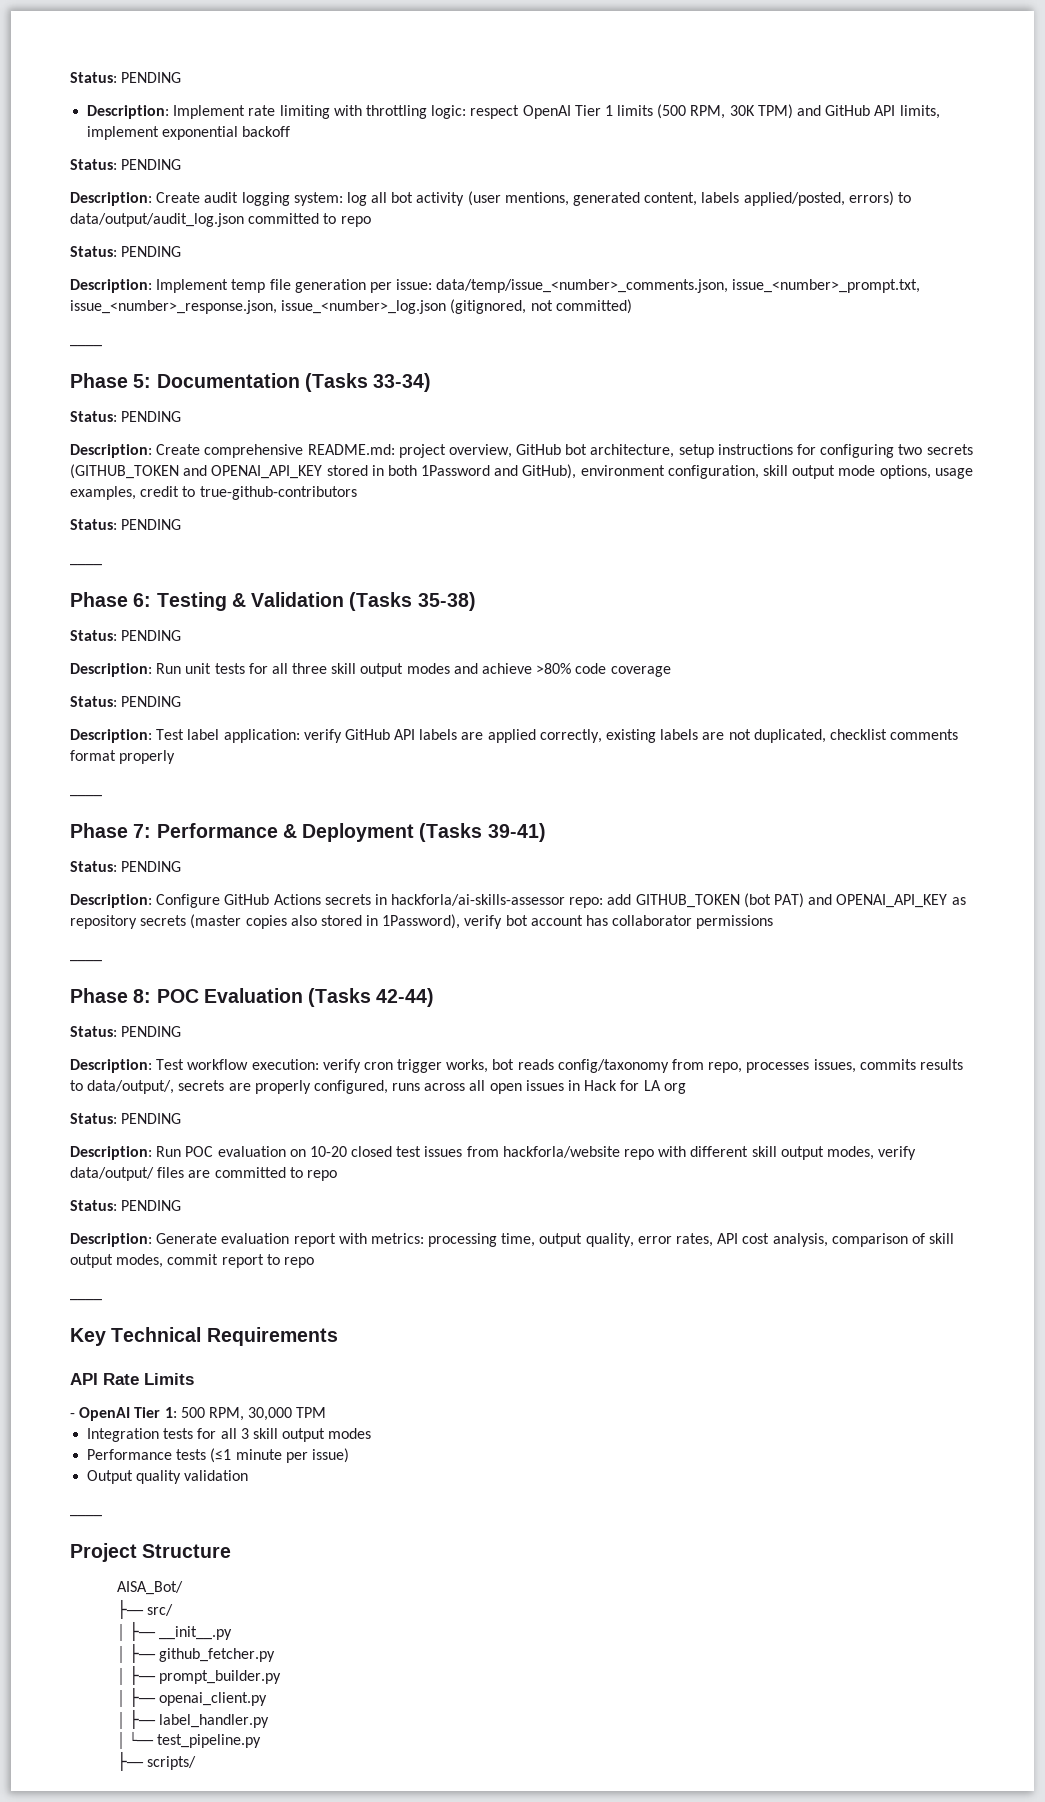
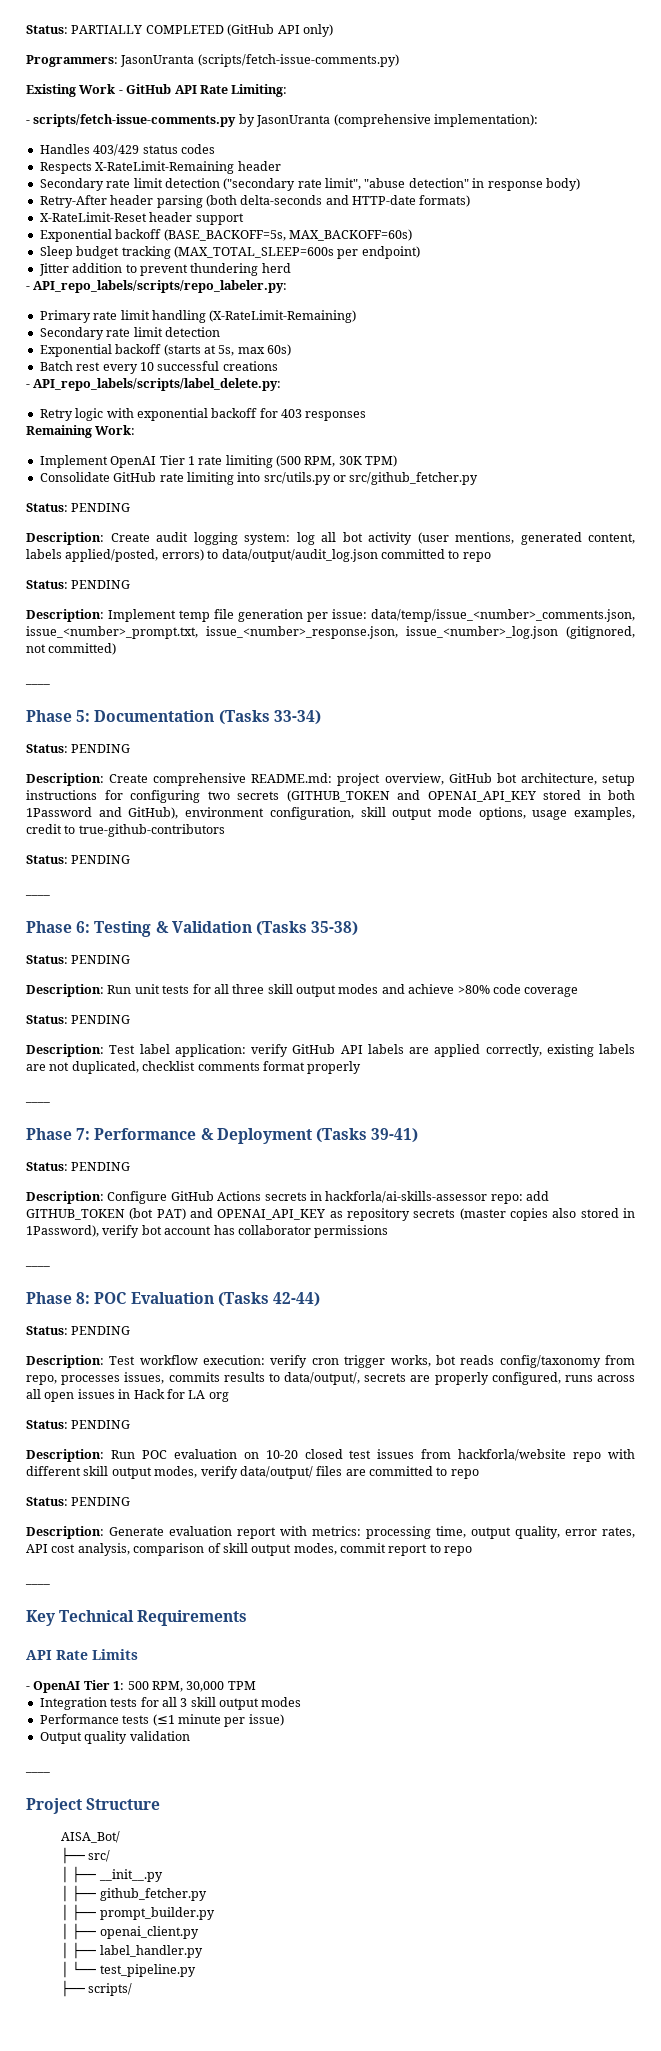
[70,72,182,83] [87,105,520,119] Status: PENDING // Description: Implement rate limiting with throttling logic: respect -> [26,24,333,37] [26,54,399,67] [26,84,288,97] [26,114,538,127] [39,144,215,156] [39,161,281,174] [39,178,580,191] [39,195,471,208] [39,212,244,225] [39,229,412,242] [39,246,420,259] [38,263,291,276] [26,280,288,293] [39,310,357,323] [39,327,220,340] [39,344,291,357] [39,361,278,374] [26,378,282,391] [39,408,367,421] [26,425,136,438] [39,455,108,468] Status: PARTIALLY COMPLETED (GitHub API only) // Programmers: JasonUranta (scripts/fetch-issue-comments.py) // Existing Work - GitHub API Rate Limiting: // - scripts/fetch-issue-comments.py by JasonUranta (comprehensive implementation): // Handles 403/429 status codes // Respects X-RateLimit-Remaining header // Secondary rate limit detection ("secondary rate limit", "abuse detection" in response body) // Retry-After header parsing (both delta-seconds and HTTP-date formats) // X-RateLimit-Reset header support // Exponential backoff (BASE_BACKOFF=5s, MAX_BACKOFF=60s) // Sleep budget tracking (MAX_TOTAL_SLEEP=600s per endpoint) // Jitter addition to prevent thundering herd // - API_repo_labels/scripts/repo_labeler.py: // Primary rate limit handling (X-RateLimit-Remaining) // Secondary rate limit detection // Exponential backoff (starts at 5s, max 60s) // Batch rest every 10 successful creations // - API_repo_labels/scripts/label_delete.py: // Retry logic with exponential backoff for 403 responses // Remaining Work: // Implement
[617,105,654,116] limits -> [198,455,273,468] rate limiting
[797,105,940,119] [87,126,291,140] and GitHub API limits, implement exponential backoff -> [39,472,479,485] // Consolidate GitHub rate limiting into src/utils.py or src/github_fetcher.py

